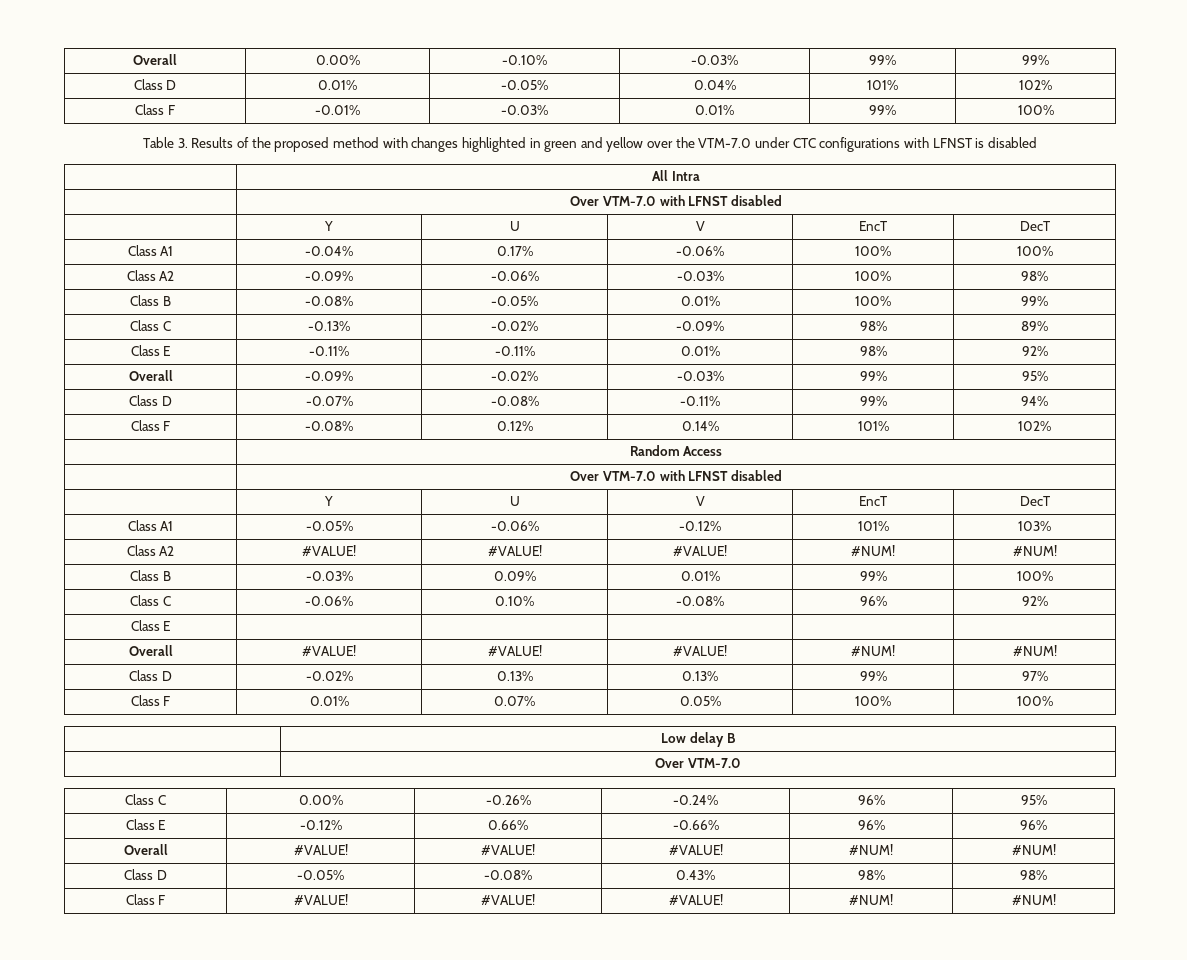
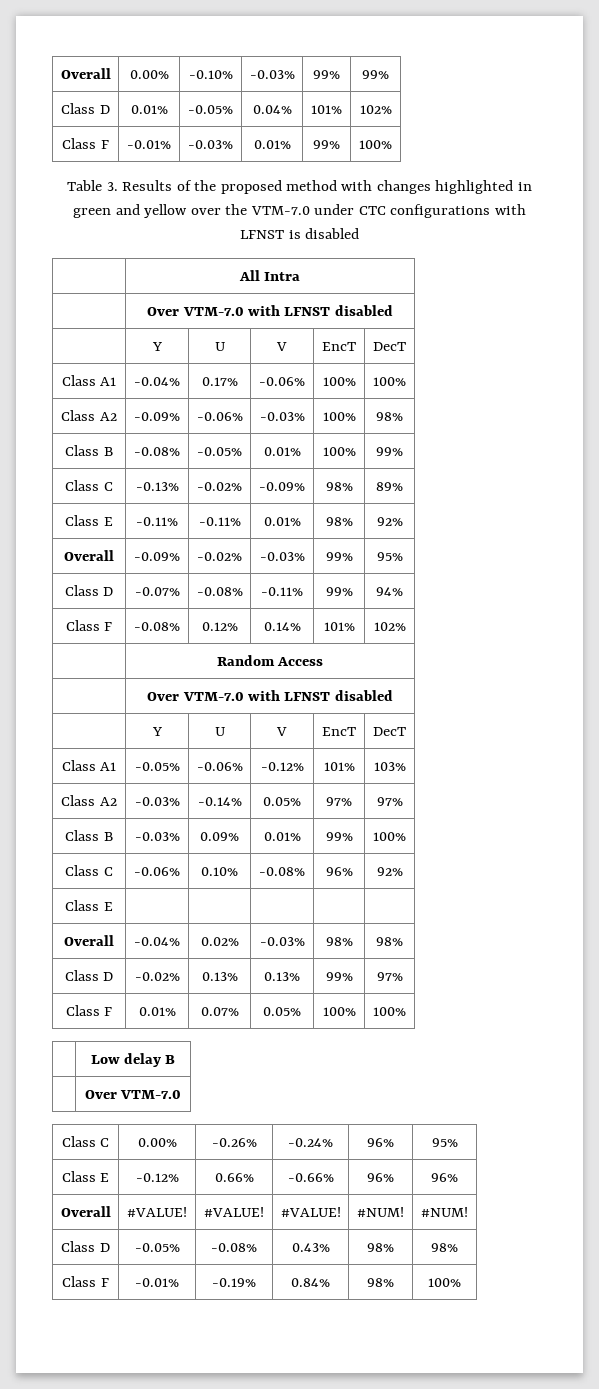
[302,545,356,556] [487,545,542,556] [673,545,727,556] [851,545,895,556] [1012,545,1057,556] #VALUE! | #VALUE! | #VALUE! | #NUM! | #NUM! -> [134,797,180,806] [197,797,242,806] [263,797,301,806] [326,797,352,806] [376,797,403,806] -0.03% | -0.14% | 0.05% | 97% | 97%
[302,645,356,656] [487,645,542,656] [673,645,727,656] [851,645,895,656] [1012,645,1057,656] #VALUE! | #VALUE! | #VALUE! | #NUM! | #NUM! -> [134,937,180,946] [200,937,239,946] [259,937,305,946] [325,937,353,946] [376,937,403,946] -0.04% | 0.02% | -0.03% | 98% | 98%
[293,894,348,905] [481,894,535,905] [668,894,723,905] [849,894,893,905] [1011,894,1056,905] #VALUE! | #VALUE! | #VALUE! | #NUM! | #NUM! -> [135,1278,179,1287] [212,1278,256,1287] [291,1278,330,1287] [367,1278,394,1287] [428,1278,461,1287] -0.01% | -0.19% | 0.84% | 98% | 100%

